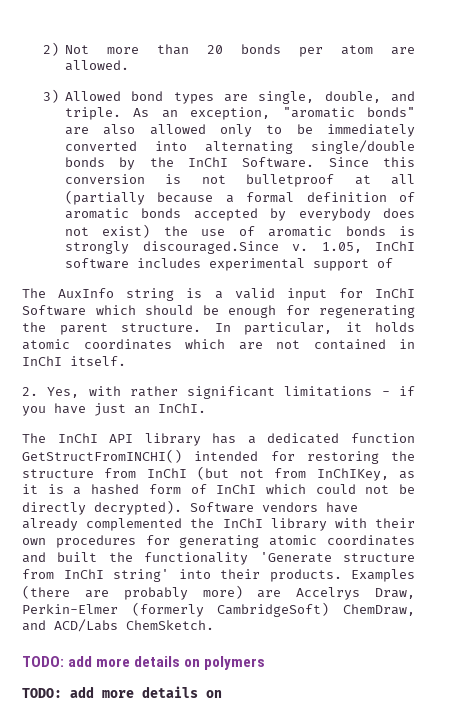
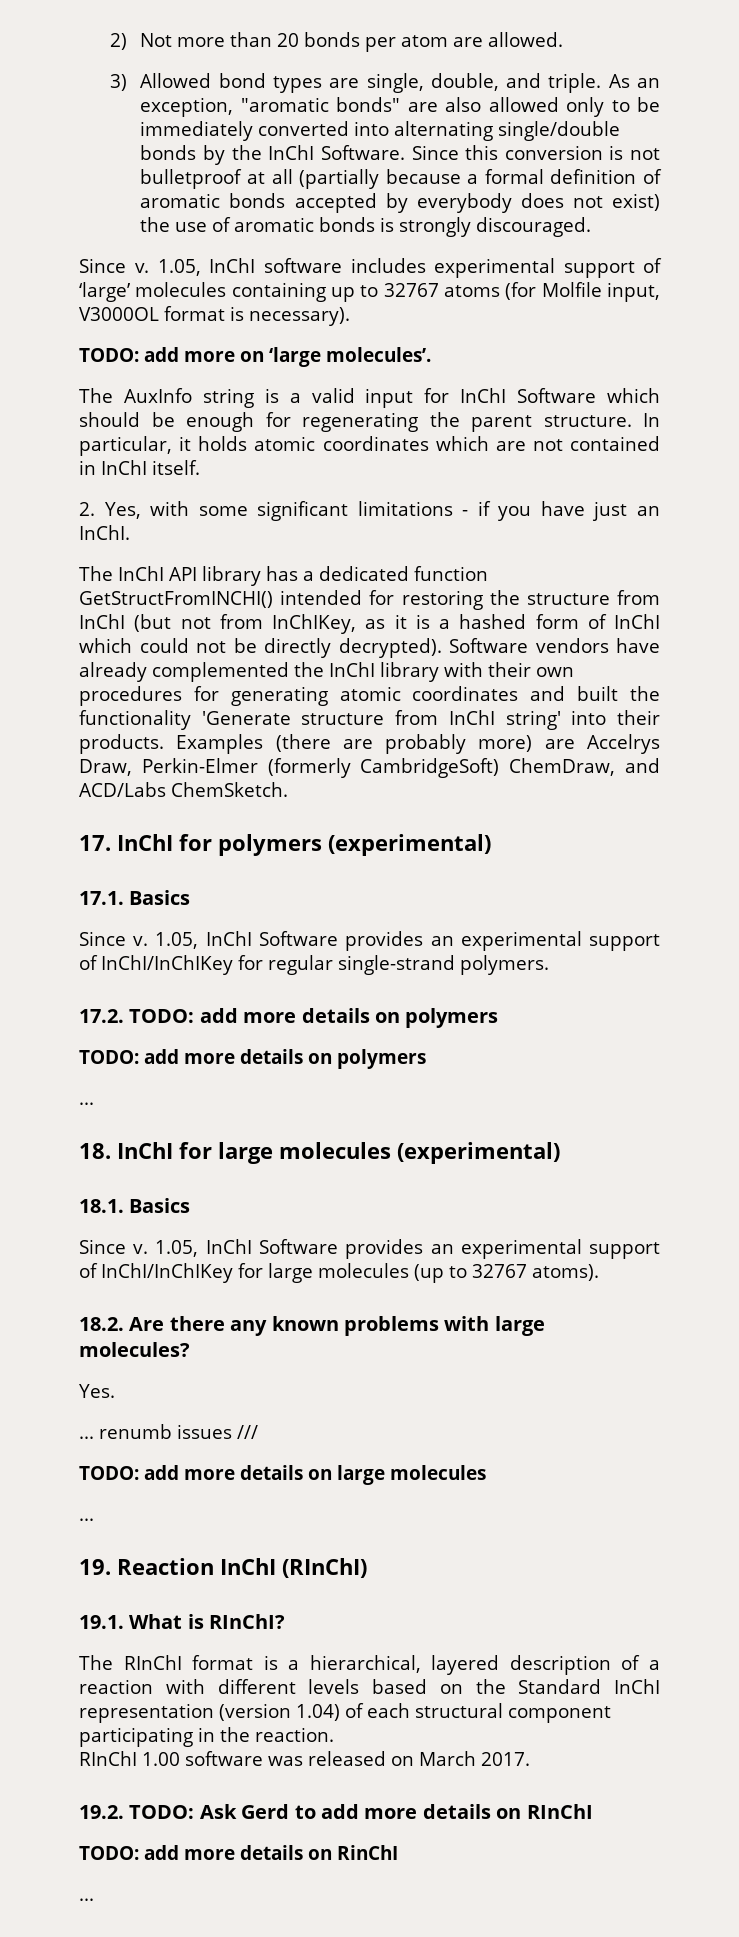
[142,241,279,254] discouraged.Since -> [476,217,592,237] [79,258,126,273] discouraged. // Since
(394, 263) none -> [79,282,660,302] [79,306,350,326] [79,347,431,367] ‘large’ molecules containing up to 32767 atoms (for Molfile input, V3000OL format is necessary). // TODO: add more on ‘large molecules’.
[129,386,178,397] rather -> [198,506,248,516] some
(214, 625) none -> [79,834,491,856] [79,890,191,905] [79,931,660,951] [79,955,549,975] [79,1009,124,1023] 17. InChI for polymers (experimental) // 17.1. Basics // Since v. 1.05, InChI Software provides an experimental support of InChI/InChIKey for regular single-strand polymers. // 17.2.
(222, 694) none -> [337,1049,426,1069] [79,1102,94,1105] [79,1142,560,1164] [79,1198,191,1213] [79,1239,660,1259] [79,1263,599,1283] [79,1316,545,1336] [79,1342,190,1357] [79,1384,115,1398] [79,1424,258,1439] [79,1465,486,1485] [79,1518,94,1521] [79,1558,367,1578] [79,1614,286,1629] [79,1655,660,1675] [79,1679,660,1694] [79,1703,611,1723] [79,1727,334,1747] [79,1751,530,1766] [79,1804,593,1819] [79,1845,398,1860] [79,1898,94,1901] polymers // ... // 18. InChI for large molecules (experimental) // 18.1. Basics // Since v. 1.05, InChI Software provides an experimental support of InChI/InChIKey for large molecules (up to 32767 atoms). // 18.2. Are there any known problems with large molecules? // Yes. // ... renumb issues /// // TODO: add more details on large molecules // ... // 19. Reaction InChI (RInChI) // 19.1. What is RInChI? // The RInChI format is a hierarchical, layered description of a reaction with different levels based on the Standard InChI representation (version 1.04) of each structural component participating in the reaction. // RInChI 1.00 software was released on March 2017. // 19.2. TODO: Ask Gerd to add more details on RInChI // TODO: add more details on RinChI // ...

